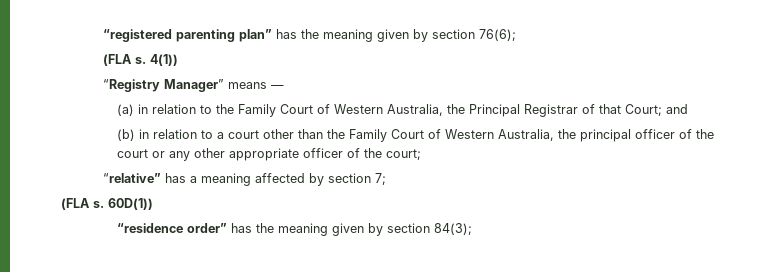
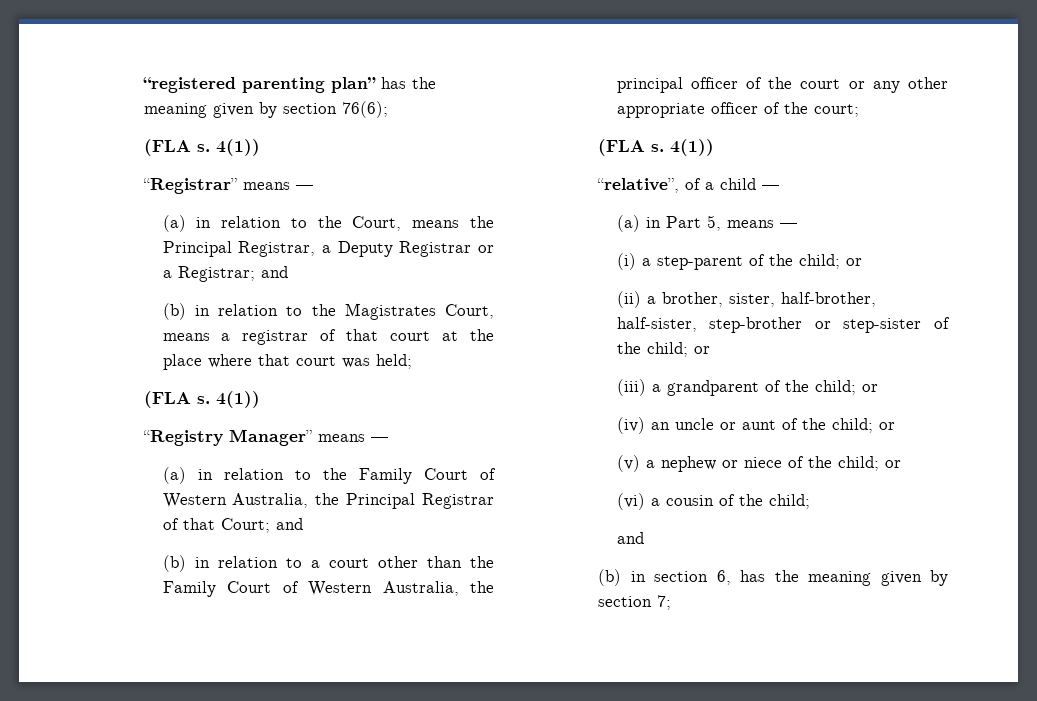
(179, 60) none -> [143,178,314,194] [162,215,495,232] [162,241,495,257] [162,266,288,282] [162,303,495,320] [162,329,494,345] [162,354,412,370] [144,391,261,408] // “Registrar” means — // (a) in relation to the Court, means the Principal Registrar, a Deputy Registrar or a Registrar; and // (b) in relation to the Magistrates Court, means a registrar of that court at the place where that court was held; // (FLA s. 4(1))
[103,173,387,186] [61,198,153,210] [117,223,473,236] “relative” has a meaning affected by section 7; // (FLA s. 60D(1)) // “residence order” has the meaning given by section 84(3); -> [598,139,715,156] [597,178,780,193] [616,215,797,232] [616,253,862,270] [616,291,876,308] [616,317,950,333] [616,342,710,357] [616,379,878,396] [616,417,895,434] [616,455,901,472] [616,493,810,510] [616,532,644,544] [598,569,948,586] [598,595,672,610] (FLA s. 4(1)) // “relative”, of a child — // (a) in Part 5, means — // (i) a step-parent of the child; or // (ii) a brother, sister, half-brother, half-sister, step-brother or step-sister of the child; or // (iii) a grandparent of the child; or // (iv) an uncle or aunt of the child; or // (v) a nephew or niece of the child; or // (vi) a cousin of the child; // and // (b) in section 6, has the meaning given by section 7;

